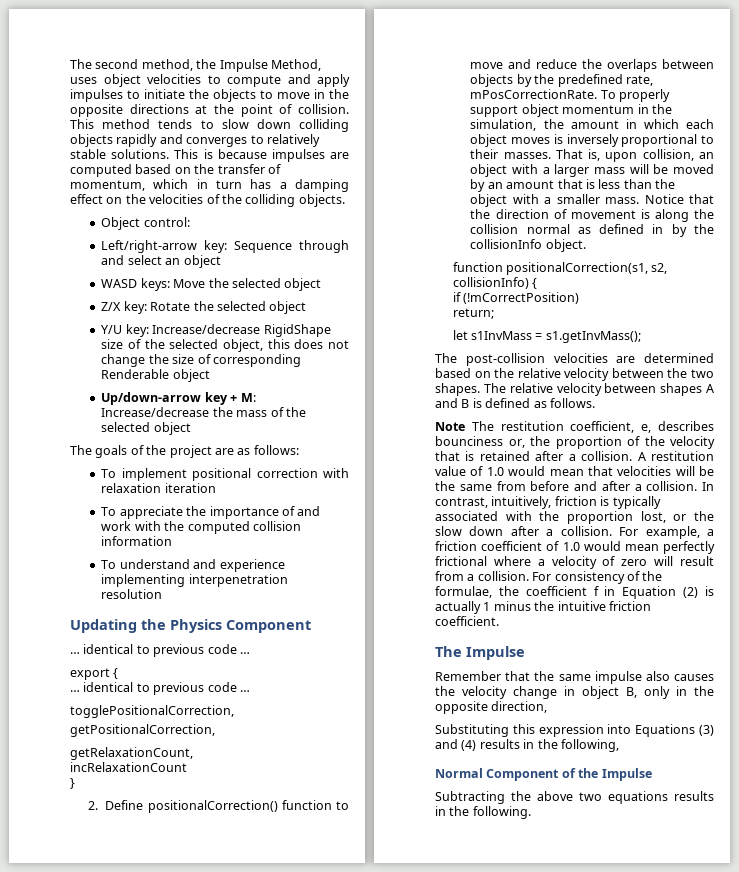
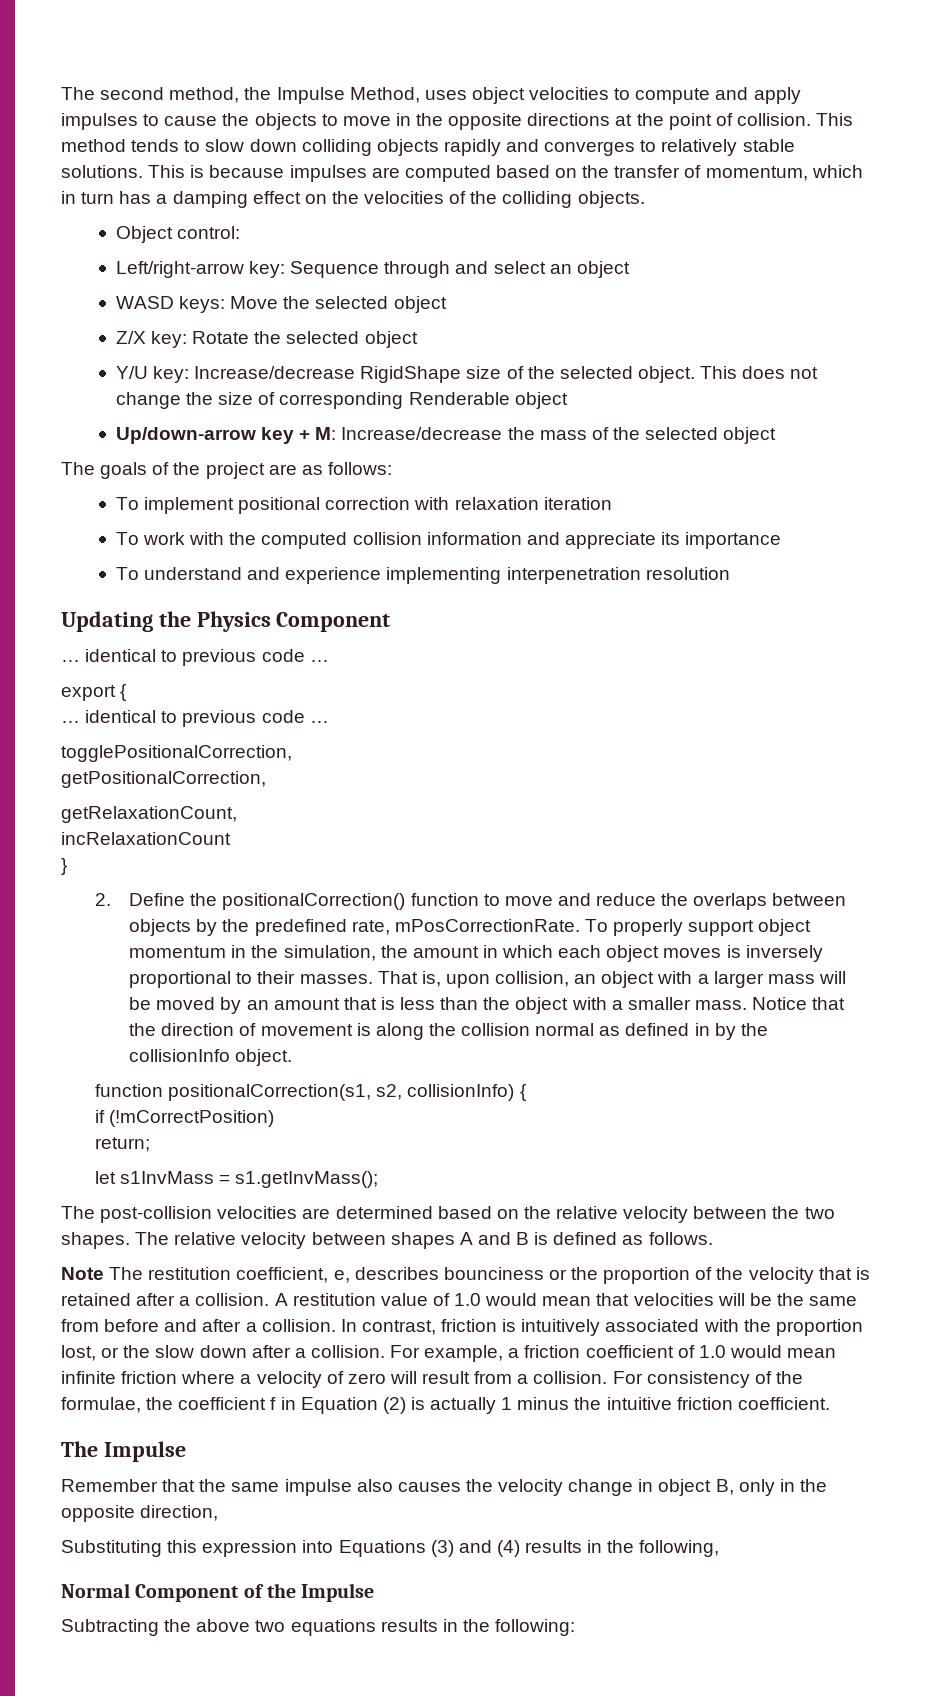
[144,89,185,99] initiate -> [164,116,218,126] cause
[223,339,290,352] object, this -> [638,366,738,383] object. This
[119,506,321,519] appreciate the importance of and -> (139, 538) none
(173, 541) none -> [526,532,782,549] and appreciate its importance
(144, 805) none -> [190,893,218,906] the
[508,439,525,448] or, -> [548,1269,567,1280] or
[491,496,552,509] intuitively, -> (436, 1327) none
[612,496,661,509] typically -> [521,1319,601,1336] intuitively
[663,541,715,554] [435,556,487,566] perfectly frictional -> [61,1371,178,1384] infinite friction
[472,806,531,819] following. -> [495,1619,576,1636] following:

